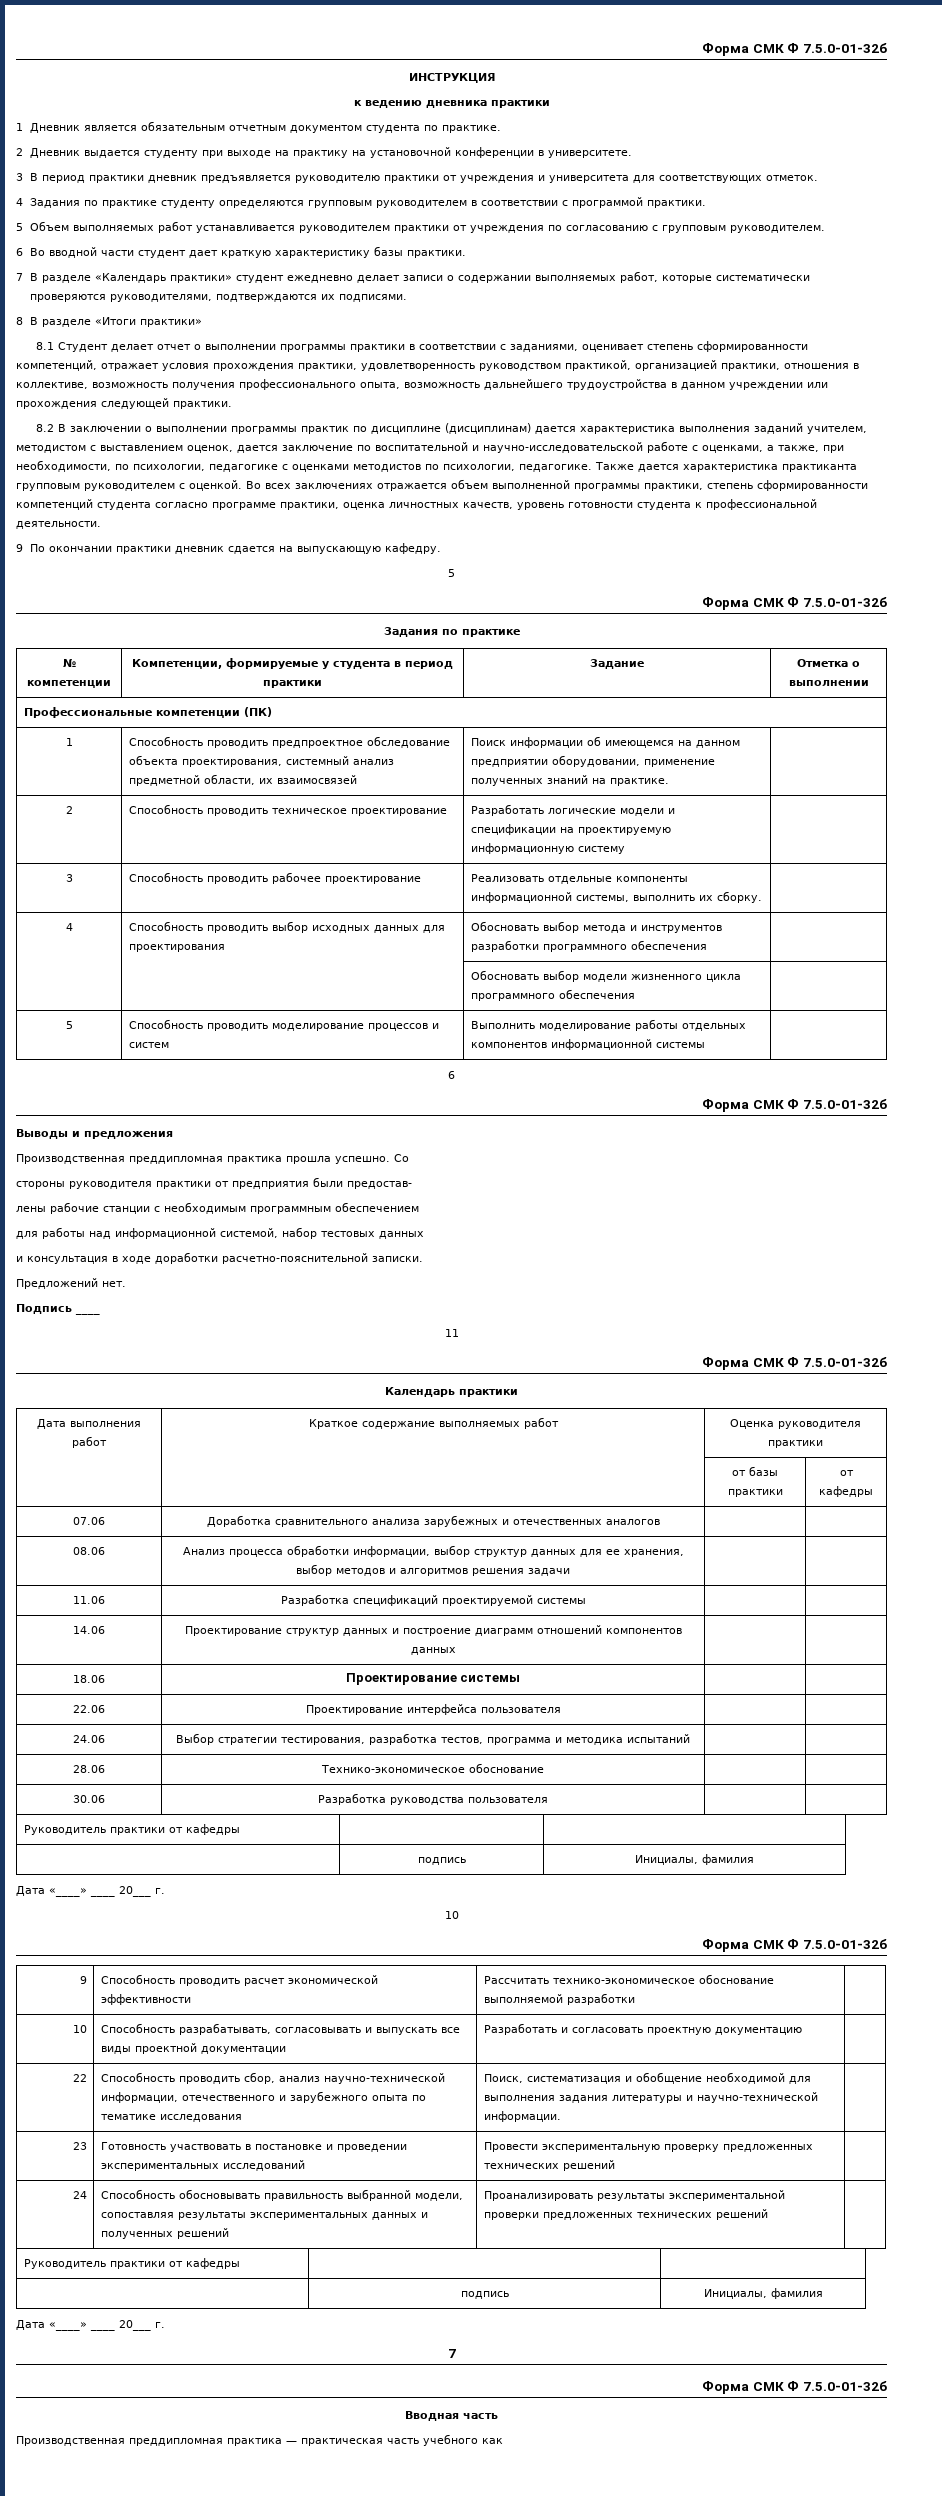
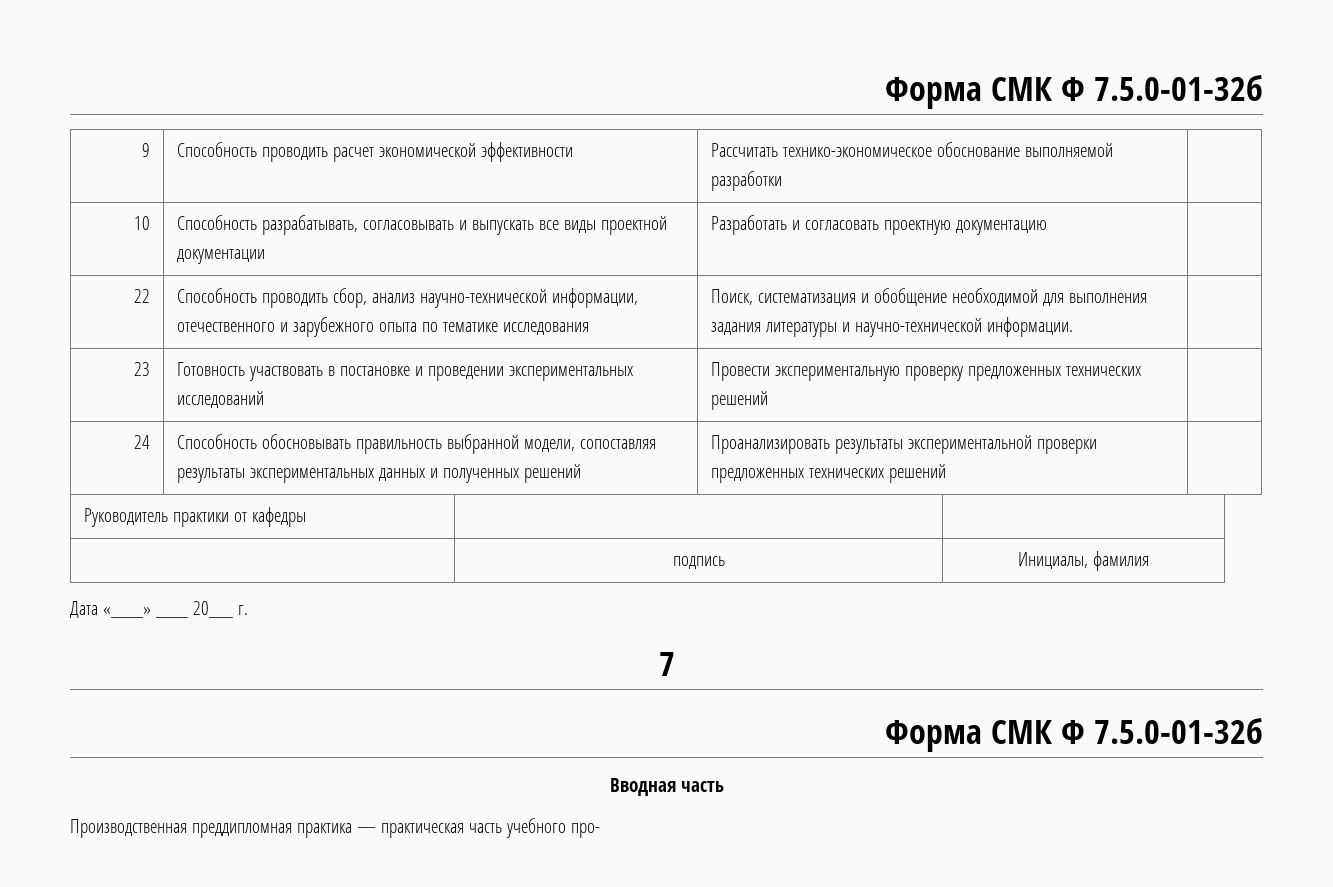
[702,43,887,56] [408,73,495,83] [353,100,550,108] [16,121,502,133] [16,147,633,158] [16,173,819,183] [16,197,707,208] [16,221,826,233] [16,246,467,258] [16,271,811,283] [30,294,408,302] [16,317,203,327] [36,341,809,352] [16,360,859,371] [16,379,828,390] [16,398,232,409] [36,423,868,434] [16,441,844,453] [16,460,857,472] [16,479,868,491] [16,499,817,510] [16,521,101,529] [16,543,442,554] [448,569,455,577] [702,597,887,610] [383,627,520,637] [62,658,76,667] [27,680,111,688] [132,658,453,669] [263,680,322,688] [590,659,644,669] [797,659,860,667] [788,680,869,686] [23,707,272,718] [65,738,73,746] [128,736,450,748] [128,755,394,767] [128,774,357,786] [470,736,740,748] [470,755,715,767] [470,775,669,786] [65,806,73,814] [128,804,447,816] [470,804,675,816] [470,824,671,835] [470,843,625,854] [65,874,73,882] [128,872,421,884] [470,874,688,884] [470,891,762,903] [65,923,73,931] [128,921,445,933] [128,944,225,952] [470,921,722,933] [470,940,707,952] [470,970,741,982] [470,989,635,1001] [65,1021,73,1029] [128,1019,439,1031] [128,1042,169,1048] [470,1019,746,1031] [470,1039,705,1050] [448,1071,455,1079] [702,1099,887,1112] [16,1129,173,1139] [16,1154,409,1164] [16,1177,412,1189] [16,1202,419,1214] [16,1227,424,1239] [16,1252,423,1264] [16,1278,126,1289] [16,1304,100,1315] [444,1329,459,1337] [702,1357,887,1370] [385,1387,518,1397] [36,1419,141,1429] [72,1436,107,1448] [308,1417,559,1429] [730,1419,861,1429] [768,1440,823,1448] [732,1466,778,1476] [727,1489,783,1497] [839,1470,854,1476] [819,1486,873,1497] [73,1517,105,1525] [206,1515,660,1527] [73,1547,105,1555] [182,1545,684,1557] [296,1564,570,1576] [73,1596,105,1604] [280,1594,586,1606] [73,1626,105,1634] [184,1625,682,1636] [410,1647,456,1655] [73,1675,105,1683] [345,1673,521,1685] [73,1705,105,1713] [305,1704,561,1715] [73,1735,105,1743] [176,1733,690,1745] [73,1765,105,1773] [321,1763,544,1773] [73,1795,105,1803] [318,1793,548,1805] [23,1824,240,1835] [417,1857,466,1865] [635,1854,754,1865] [16,1886,165,1897] [444,1911,459,1919] [702,1939,887,1952] Форма СМК Ф 7.5.0-01-32б // ИНСТРУКЦИЯ // к ведению дневника практики // 1 Дневник является обязательным отчетным документом студента по практике. // 2 Дневник выдается студенту при выходе на практику на установочной конференции в университете. // 3 В период практики дневник предъявляется руководителю практики от учреждения и университета для соответствующих отметок. // 4 Задания по практике студенту определяются групповым руководителем в соответствии с программой практики. // 5 Объем выполняемых работ устанавливается руководителем практики от учреждения по согласованию с групповым руководителем. // 6 Во вводной части студент дает краткую характеристику базы практики. // 7 В разделе «Календарь практики» студент ежедневно делает записи о содержании выполняемых работ, которые систематически проверяются руководителями, подтверждаются их подписями. // 8 В разделе «Итоги практики» // 8.1 Студент делает отчет о выполнении программы практики в соответствии с заданиями, оценивает степень сформированности компетенций, отражает условия прохождения практики, удовлетворенность руководством практикой, организацией практики, отношения в коллективе, возможность получения профессионального опыта, возможность дальнейшего трудоустройства в данном учреждении или прохождения следующей практики. // 8.2 В заключении о выполнении программы практик по дисциплине (дисциплинам) дается характеристика выполнения заданий учителем, методистом с выставлением оценок, дается заключение по воспитательной и научно-исследовательской работе с оценками, а также, при необходимости, по психологии, педагогике с оценками методистов по психологии, педагогике. Также дается характеристика практиканта групповым руководителем с оценкой. Во всех заключениях отражается объем выполненной программы практики, степень сформированности компетенций студента согласно программе практики, оценка личностных качеств, уровень готовности студента к профессиональной деятельности. // 9 По окончании практики дневник сдается на выпускающую кафедру. // 5 // Форма СМК Ф 7.5.0-01-32б // Задания по практике // № компетенции | Компетенции, формируемые у студента в период практики | Задание | Отметка о выполнении // Профессиональные компетенции (ПК) // 1 | Способность проводить предпроектное обследование объекта проектирования, системный анализ предметной области, их взаимосвязей | Поиск информации об имеющемся на данном предприятии оборудовании, применение полученных знаний на практике. | // 2 | Способность проводить техническое проектирование | Разработать логические модели и спецификации на проектируемую информационную систему | // 3 | Способность проводить рабочее проектирование | Реализовать отдельные компоненты информационной системы, выполнить их сборку. | // 4 | Способность проводить выбор исходных данных для проектирования | Обосновать выбор метода и инструментов разработки программного обеспечения | // | | Обосновать выбор модели жизненного цикла программного обеспечения | // 5 | Способность проводить моделирование процессов и систем | Выполнить моделирование работы отдельных компонентов информационной системы | // 6 // Форма СМК Ф 7.5.0-01-32б // Выводы и предложения // Производственная преддипломная практика прошла успешно. Со // стороны руководителя практики от предприятия были предостав- // лены рабочие станции с необходимым программным обеспечением // для работы над информационной системой, набор тестовых данных // и консультация в ходе доработки расчетно-пояснительной записки. // Предложений нет. // Подпись ____ // 11 // Форма СМК Ф 7.5.0-01-32б // Календарь практики // Дата выполнения работ | Краткое содержание выполняемых работ | Оценка руководителя практики // | | от базы практики | от кафедры // 07.06 | Доработка сравнительного анализа зарубежных и отечественных аналогов | | // 08.06 | Анализ процесса обработки информации, выбор структур данных для ее хранения, выбор методов и алгоритмов решения задачи | | // 11.06 | Разработка спецификаций проектируемой системы | | // 14.06 | Проектирование структур данных и построение диаграмм отношений компонентов данных | | // 18.06 | Проектирование системы | | // 22.06 | Проектирование интерфейса пользователя | | // 24.06 | Выбор стратегии тестирования, разработка тестов, программа и методика испытаний | | // 28.06 | Технико-экономическое обоснование | | // 30.06 | Разработка руководства пользователя | | // Руководитель практики от кафедры | | // | подпись | Инициалы, фамилия // Дата «____» ____ 20___ г. // 10 // Форма СМК Ф 7.5.0-01-32б -> [884,75,1263,109] Форма СМК Ф 7.5.0-01-32б
[482,2438,503,2444] как -> [570,823,600,838] про-

